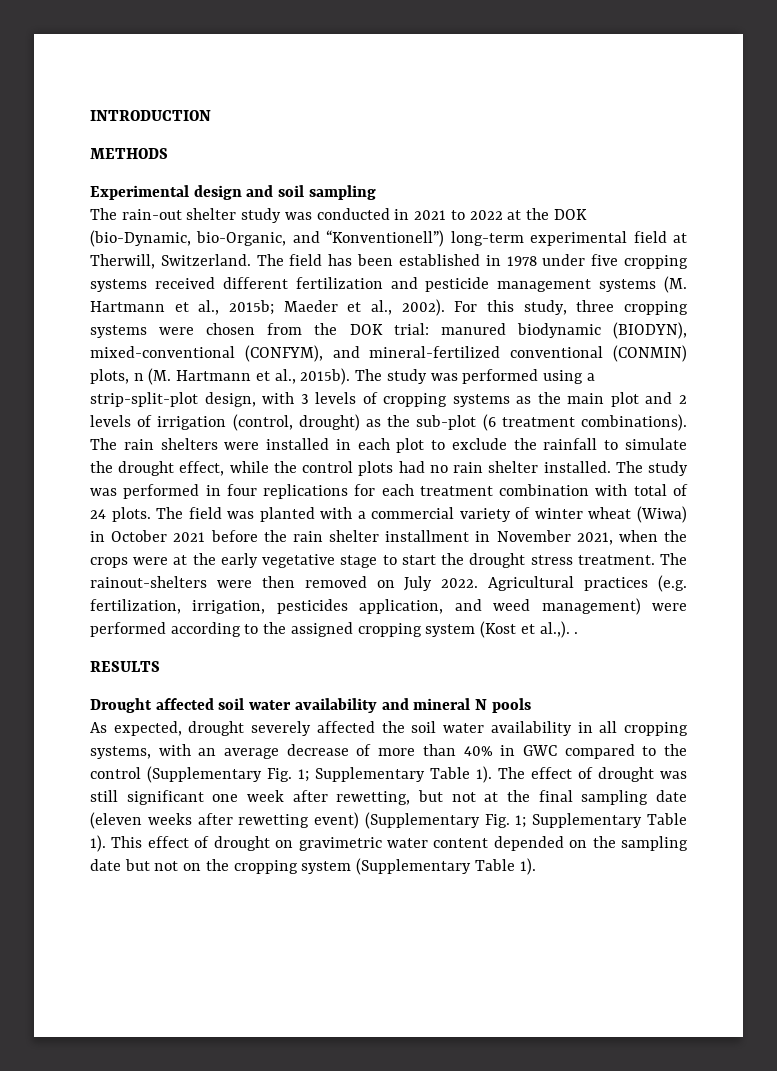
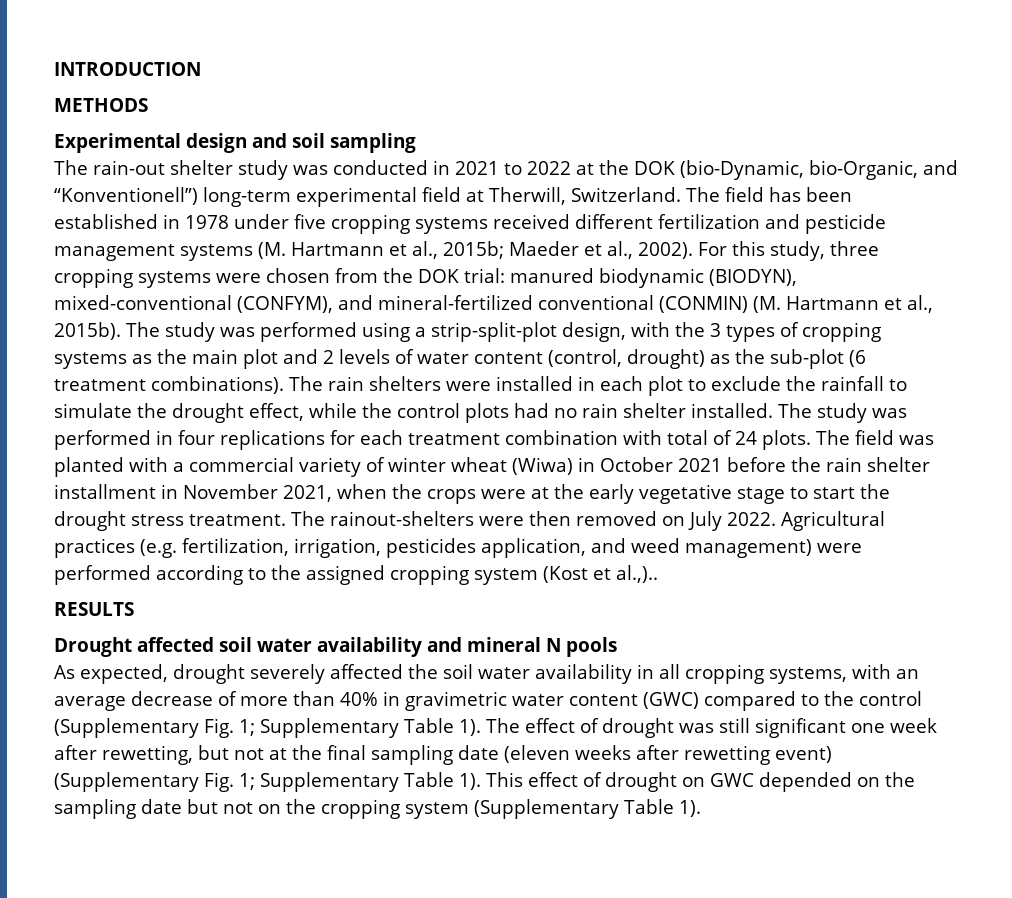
[90,369,144,384] plots, n -> (748, 304) none
[300,392,357,404] 3 levels -> [675,322,775,342] the 3 types
[157,416,227,430] irrigation -> [417,352,543,364] water content
[539,621,579,638] al.,). . -> [616,565,658,583] al.,)..
[522,745,557,756] GWC -> [405,691,699,711] gravimetric water content (GWC)
[298,837,489,851] gravimetric water content -> [709,773,754,787] GWC

